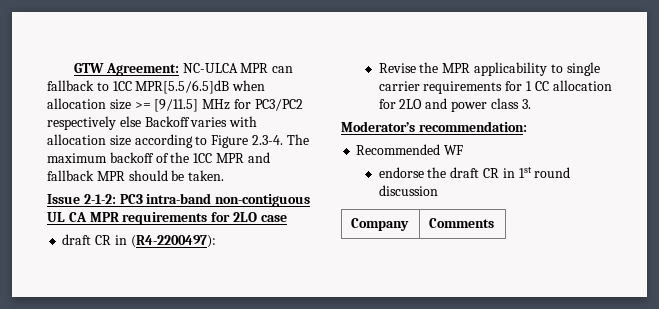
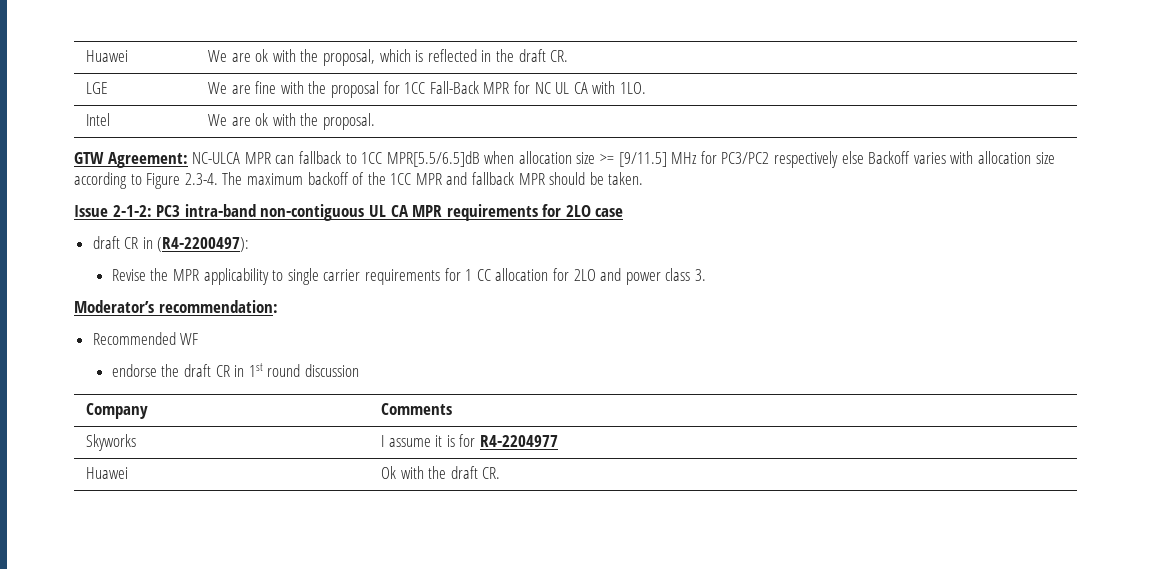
(74, 68) none -> [86,50,129,62] [208,49,569,66] [86,82,109,94] [208,81,646,98] [86,113,111,126] [208,113,376,130] Huawei | We are ok with the proposal, which is reflected in the draft CR. // LGE | We are fine with the proposal for 1CC Fall-Back MPR for NC UL CA with 1LO. // Intel | We are ok with the proposal. //
(495, 223) none -> [86,434,137,451] [381,434,559,447] [86,467,129,479] [381,466,501,479] // Skyworks | I assume it is for R4-2204977 // Huawei | Ok with the draft CR.

